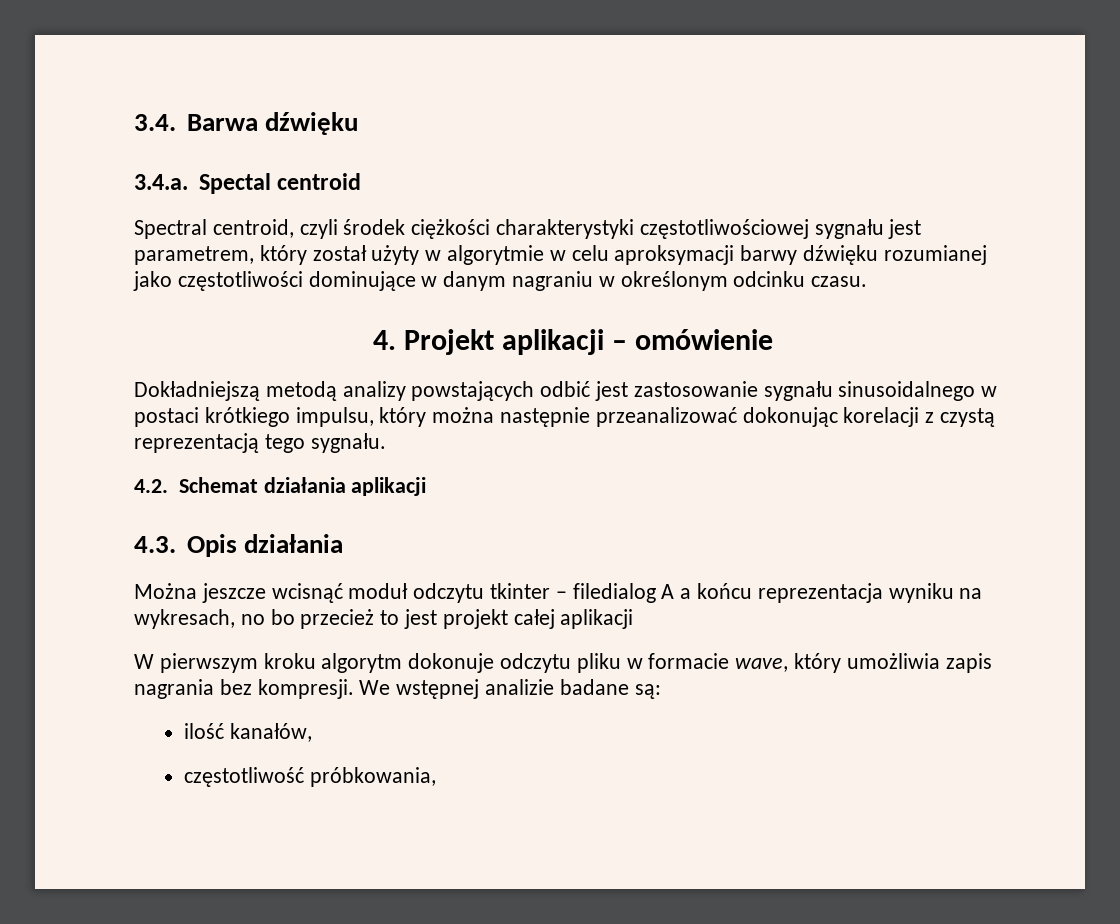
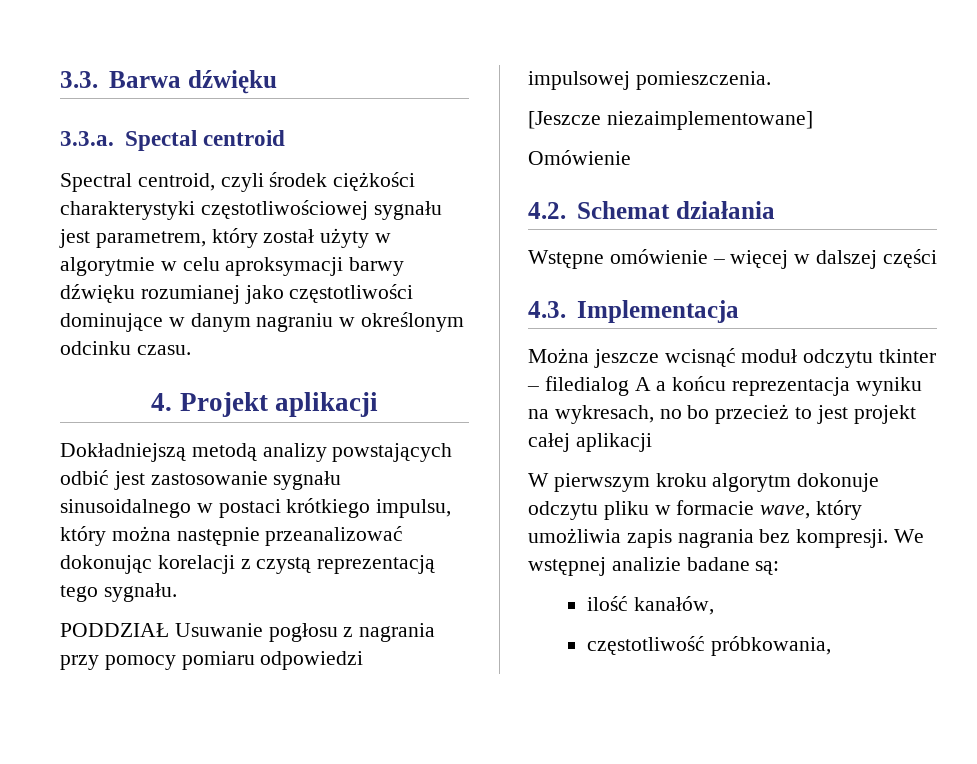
[134,114,176,131] 3.4. -> [60,71,98,88] 3.3.
[134,174,188,190] 3.4.a. -> [60,131,114,146] 3.3.a.
[612,329,774,350] – omówienie -> (378, 404) none
[134,477,427,496] 4.2. Schemat działania aplikacji -> [60,623,436,642] [60,651,364,670] [528,71,771,90] [528,111,813,130] [528,150,631,165] [528,201,775,219] [528,249,937,269] PODDZIAŁ Usuwanie pogłosu z nagrania przy pomocy pomiaru odpowiedzi impulsowej pomieszczenia. // [Jeszcze niezaimplementowane] // Omówienie // 4.2. Schemat działania // Wstępne omówienie – więcej w dalszej części
[186,534,344,557] Opis działania -> [576,300,739,323] Implementacja

